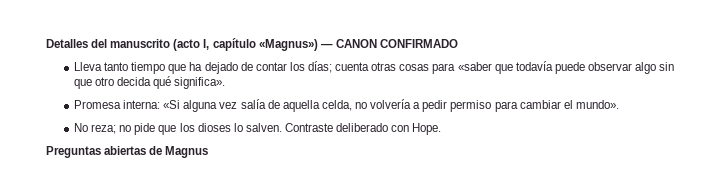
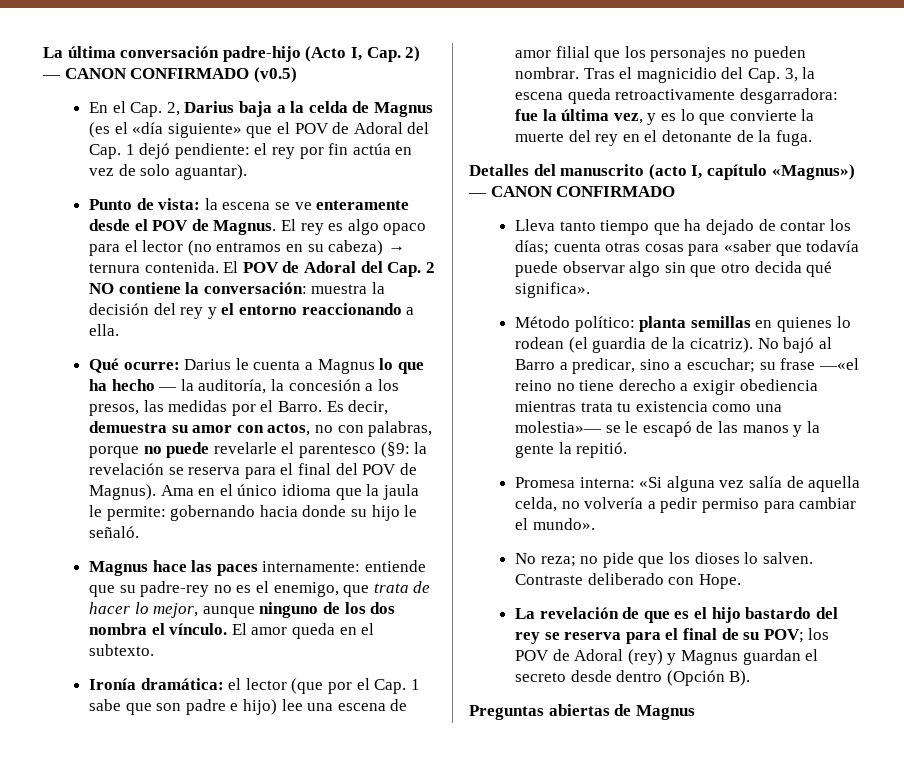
(46, 43) none -> [43,46,421,62] [42,67,297,83] [89,101,434,117] [89,122,430,138] [89,143,413,159] [89,164,247,180] [89,198,410,210] [89,219,427,235] [89,240,405,256] [89,261,435,277] [89,282,386,294] [89,303,415,319] [89,324,120,336] [89,358,424,374] [89,379,399,394] [89,400,389,416] [89,421,433,437] [89,442,428,458] [89,463,417,479] [89,484,419,500] [89,505,418,521] [89,526,140,538] [89,560,427,576] [89,581,431,597] [89,602,396,618] [89,623,375,639] [89,644,155,656] [89,678,420,694] [89,699,408,715] [515,46,806,62] [515,67,816,83] [515,88,838,104] [515,109,815,125] [515,130,812,146] La última conversación padre-hijo (Acto I, Cap. 2) — CANON CONFIRMADO (v0.5) // En el Cap. 2, Darius baja a la celda de Magnus (es el «día siguiente» que el POV de Adoral del Cap. 1 dejó pendiente: el rey por fin actúa en vez de solo aguantar). // Punto de vista: la escena se ve enteramente desde el POV de Magnus. El rey es algo opaco para el lector (no entramos en su cabeza) → ternura contenida. El POV de Adoral del Cap. 2 NO contiene la conversación: muestra la decisión del rey y el entorno reaccionando a ella. // Qué ocurre: Darius le cuenta a Magnus lo que ha hecho — la auditoría, la concesión a los presos, las medidas por el Barro. Es decir, demuestra su amor con actos, no con palabras, porque no puede revelarle el parentesco (§9: la revelación se reserva para el final del POV de Magnus). Ama en el único idioma que la jaula le permite: gobernando hacia donde su hijo le señaló. // Magnus hace las paces internamente: entiende que su padre-rey no es el enemigo, que trata de hacer lo mejor, aunque ninguno de los dos nombra el vínculo. El amor queda en el subtexto. // Ironía dramática: el lector (que por el Cap. 1 sabe que son padre e hijo) lee una escena de amor filial que los personajes no pueden nombrar. Tras el magnicidio del Cap. 3, la escena queda retroactivamente desgarradora: fue la última vez, y es lo que convierte la muerte del rey en el detonante de la fuga. //
(226, 83) none -> [515,316,851,332] [515,337,832,353] [515,358,859,374] [515,379,818,395] [515,401,783,412] [515,421,820,437] [515,442,628,458] // Método político: planta semillas en quienes lo rodean (el guardia de la cicatriz). No bajó al Barro a predicar, sino a escuchar; su frase —«el reino no tiene derecho a exigir obediencia mientras trata tu existencia como una molestia»— se le escapó de las manos y la gente la repitió.
(442, 129) none -> [515,607,838,623] [515,628,830,644] [515,649,819,665] [515,670,751,686] // La revelación de que es el hijo bastardo del rey se reserva para el final de su POV; los POV de Adoral (rey) y Magnus guardan el secreto desde dentro (Opción B).

